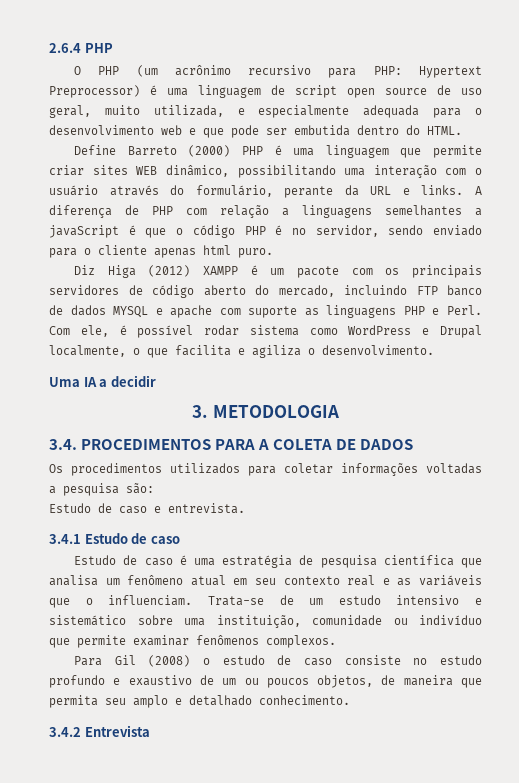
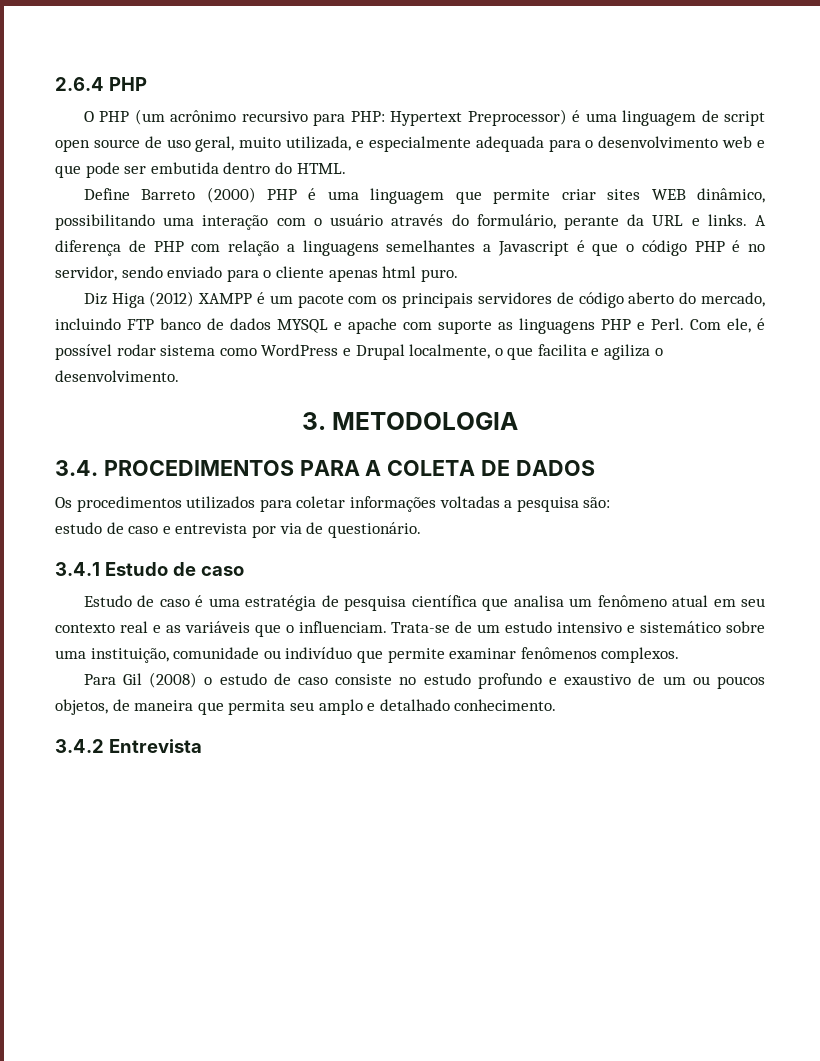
[49,225,119,238] javaScript -> [497,241,569,256] Javascript
[49,375,156,387] // Uma IA a decidir -> (179, 376) none
[49,503,91,513] Estudo -> [55,522,102,534] estudo
[168,503,245,514] entrevista. -> [175,522,421,538] entrevista por via de questionário.

